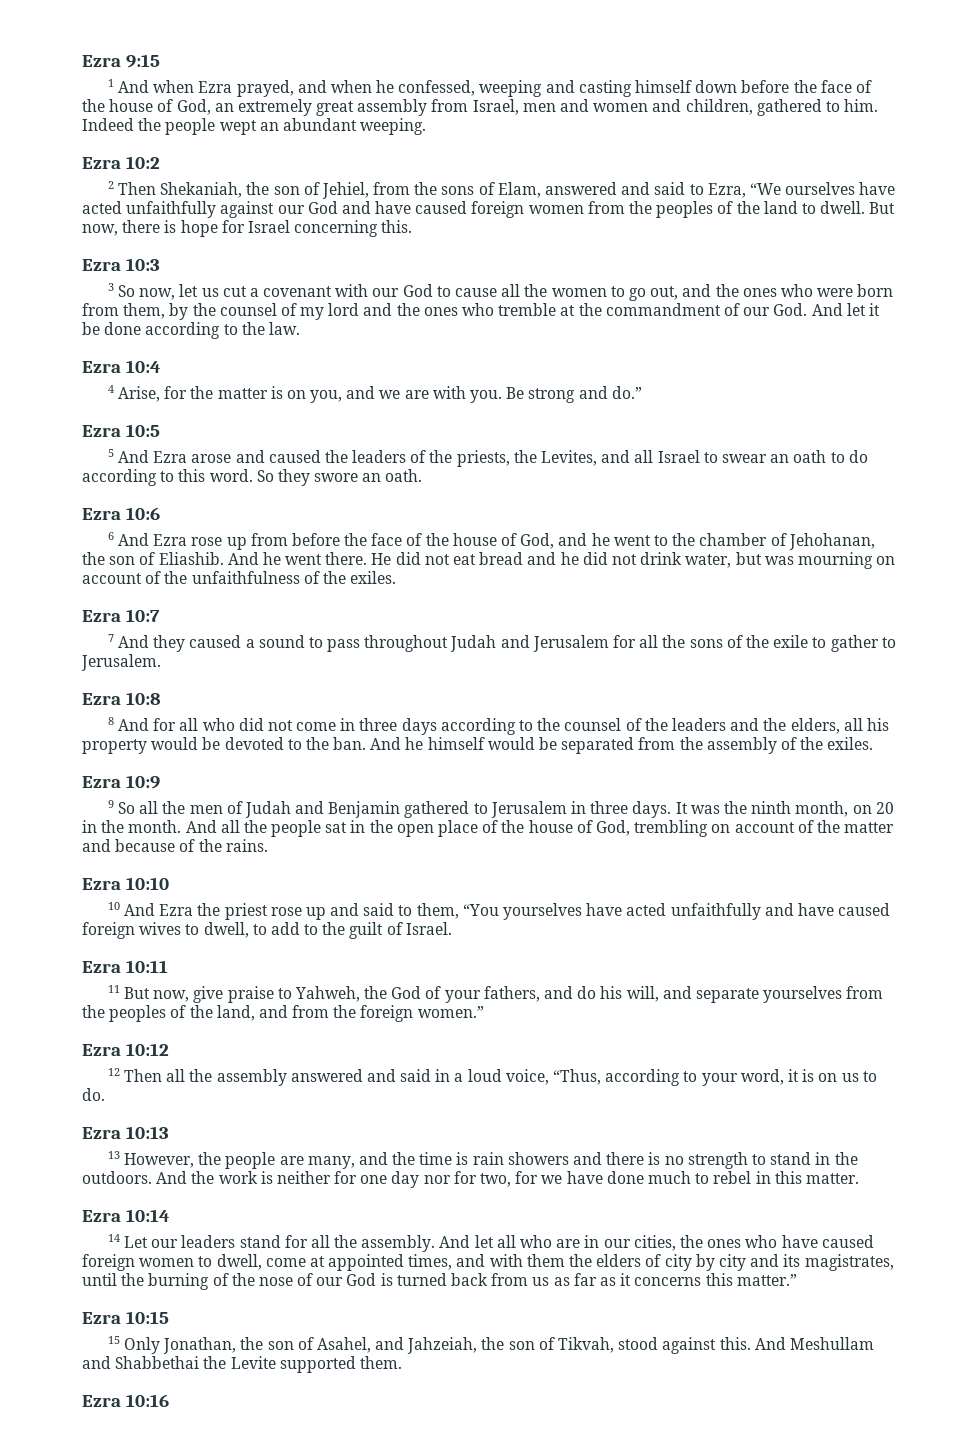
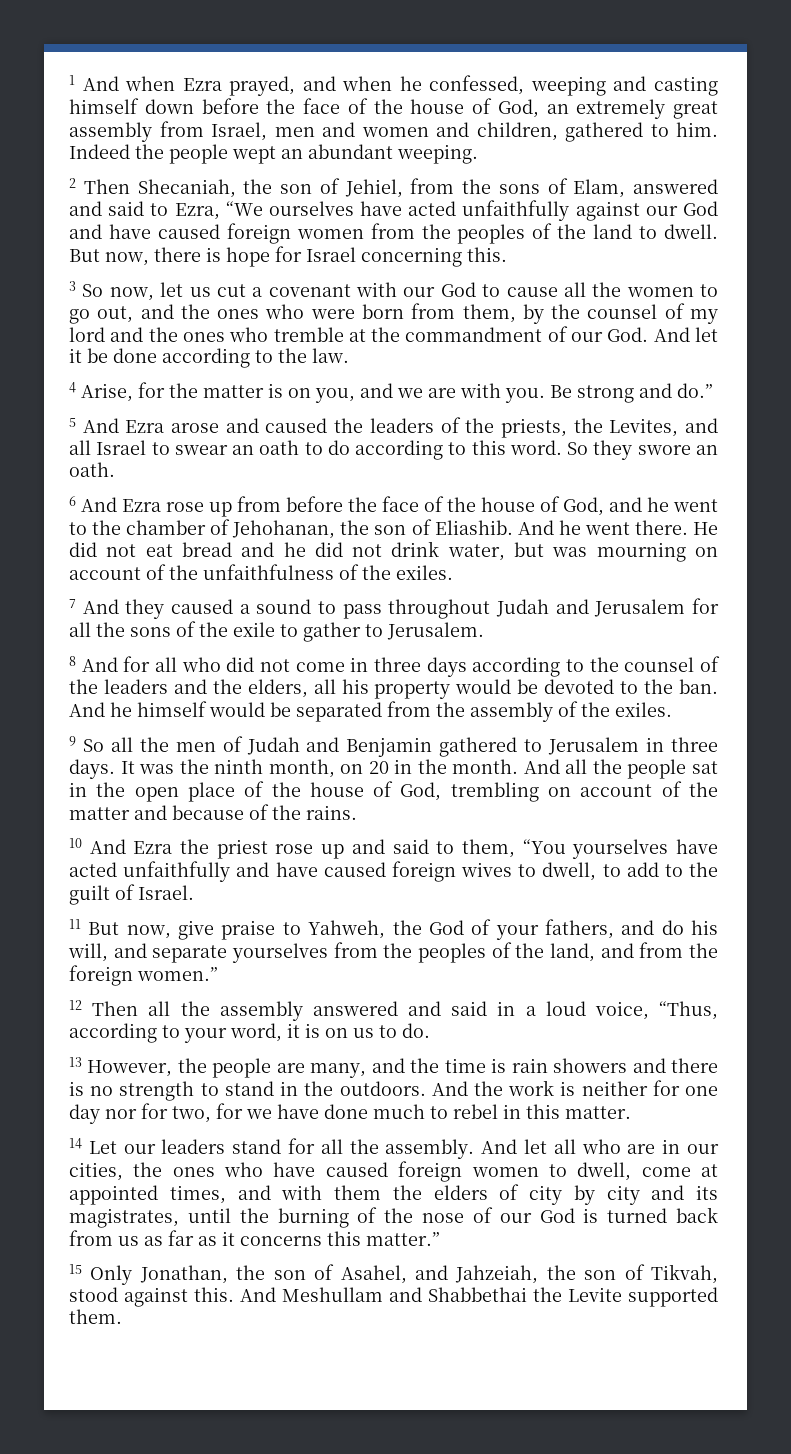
[82,54,161,68] Ezra 9:15 // -> (69, 80) none
[82,156,161,169] // Ezra 10:2 -> (478, 154) none
[160,182,243,198] Shekaniah, -> [137,179,236,198] Shecaniah,
[82,258,161,271] // Ezra 10:3 -> (507, 254) none
[82,360,162,373] // Ezra 10:4 -> (349, 355) none
[82,424,161,437] // Ezra 10:5 -> (713, 390) none
[82,507,161,520] // Ezra 10:6 -> (115, 469) none
[82,609,161,622] // Ezra 10:7 -> (453, 572) none
[82,692,162,705] // Ezra 10:8 -> (484, 631) none
[82,775,161,789] // Ezra 10:9 -> (672, 709) none
[82,877,170,890] // Ezra 10:10 -> (357, 812) none
[82,960,169,973] // Ezra 10:11 -> (194, 892) none
[82,1043,170,1056] // Ezra 10:12 -> (218, 974) none
[82,1126,170,1139] // Ezra 10:13 -> (430, 1030) none
[82,1209,171,1222] // Ezra 10:14 -> (631, 1112) none
[82,1311,170,1324] // Ezra 10:15 -> (440, 1239) none
[82,1394,170,1407] // Ezra 10:16 -> (122, 1316) none

